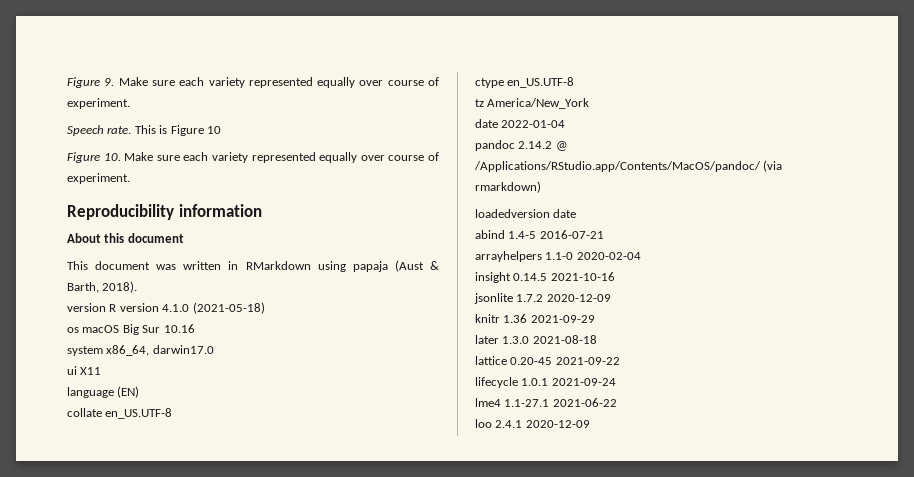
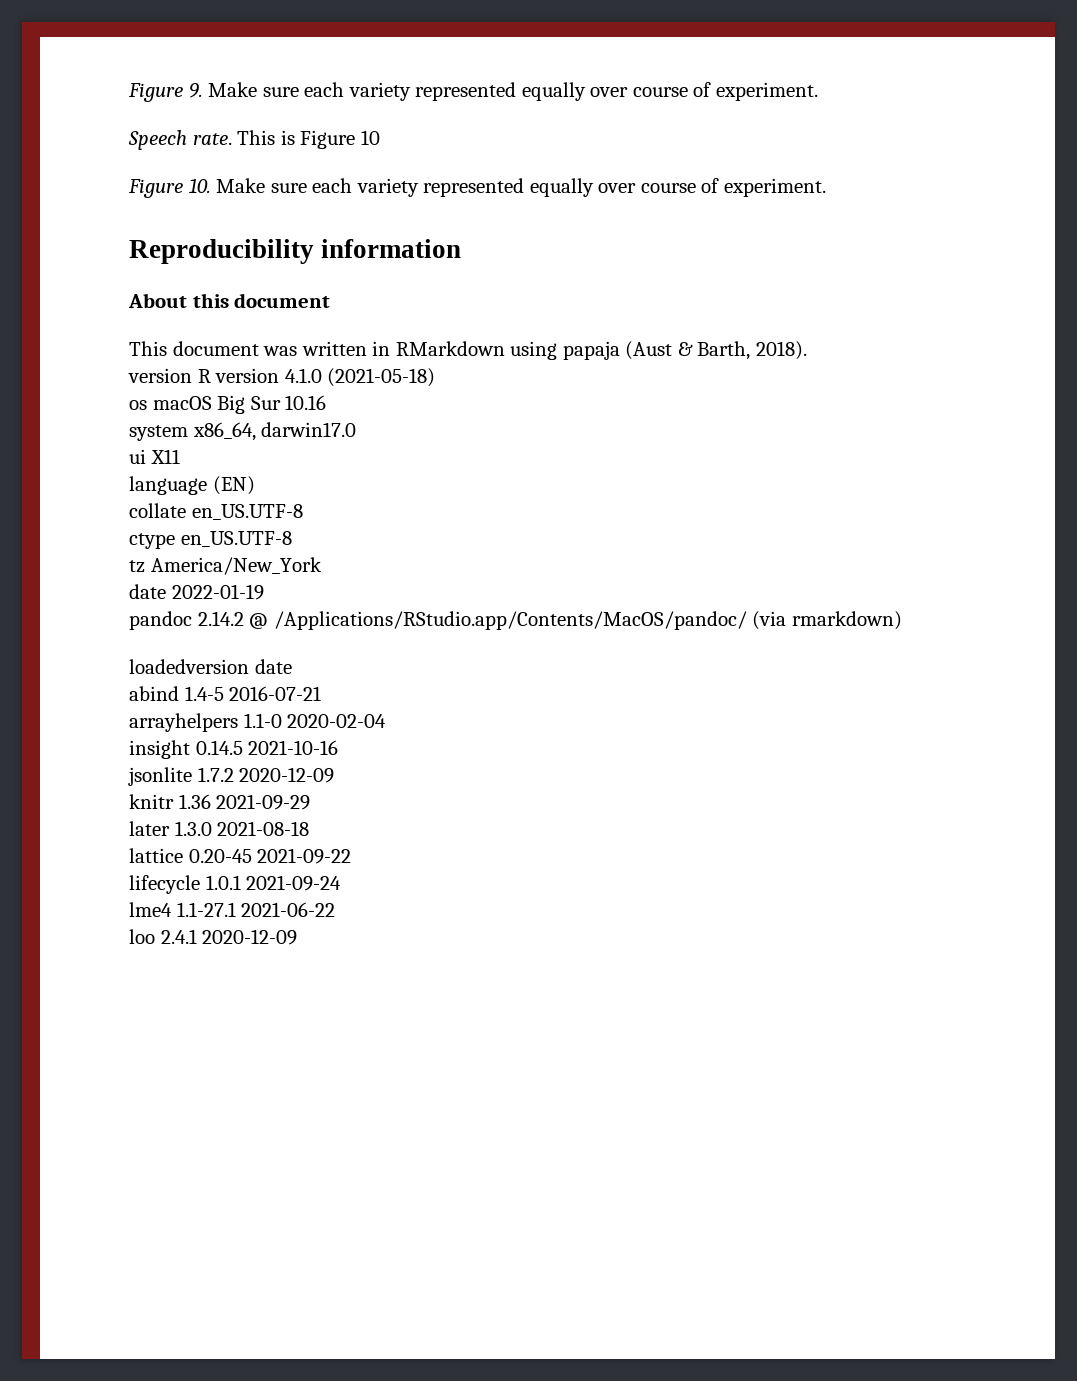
[501,120,566,128] 2022-01-04 -> [171,584,264,600] 2022-01-19

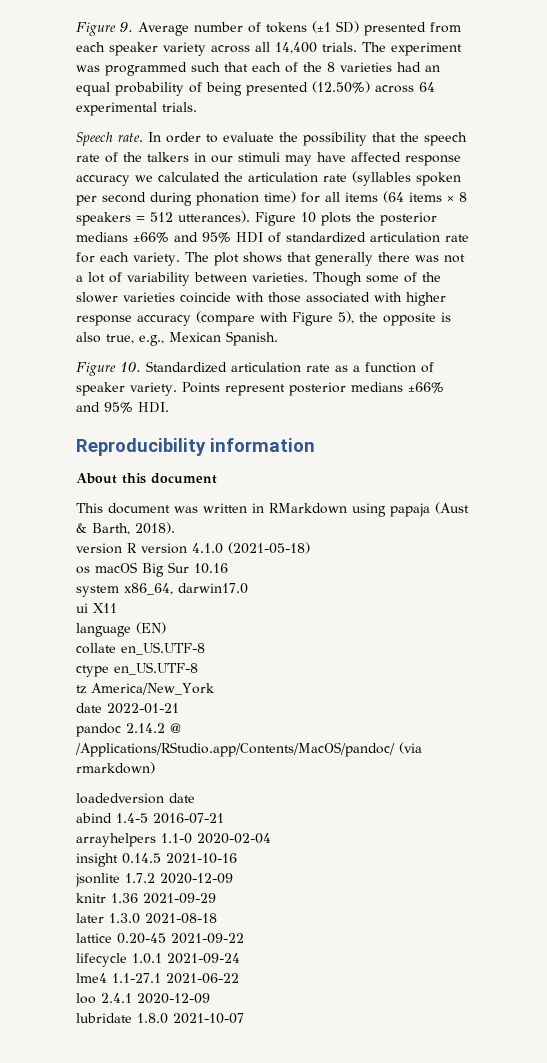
[208,82,818,101] [128,130,380,150] [128,178,826,198] Make sure each variety represented equally over course of experiment. // Speech rate. This is Figure 10 // Figure 10. Make sure each variety represented equally over course of experiment. -> [138,21,461,36] [76,42,462,56] [76,62,440,76] [76,81,435,96] [76,102,197,116] [76,132,467,146] [76,152,461,166] [76,171,461,186] [76,191,467,206] [76,211,437,226] [76,232,469,243] [76,252,465,266] [76,272,441,286] [76,292,446,306] [76,311,451,326] [76,331,278,346] [76,361,434,376] [76,382,444,396] [76,402,169,413] Average number of tokens (±1 SD) presented from each speaker variety across all 14,400 trials. The experiment was programmed such that each of the 8 varieties had an equal probability of being presented (12.50%) across 64 experimental trials. // Speech rate. In order to evaluate the possibility that the speech rate of the talkers in our stimuli may have affected response accuracy we calculated the articulation rate (syllables spoken per second during phonation time) for all items (64 items × 8 speakers = 512 utterances). Figure 10 plots the posterior medians ±66% and 95% HDI of standardized articulation rate for each variety. The plot shows that generally there was not a lot of variability between varieties. Though some of the slower varieties coincide with those associated with higher response accuracy (compare with Figure 5), the opposite is also true, e.g., Mexican Spanish. // Figure 10. Standardized articulation rate as a function of speaker variety. Points represent posterior medians ±66% and 95% HDI.
[171,584,264,600] 2022-01-19 -> [107,703,179,714] 2022-01-21
(298, 937) none -> [76,1013,244,1024] // lubridate 1.8.0 2021-10-07

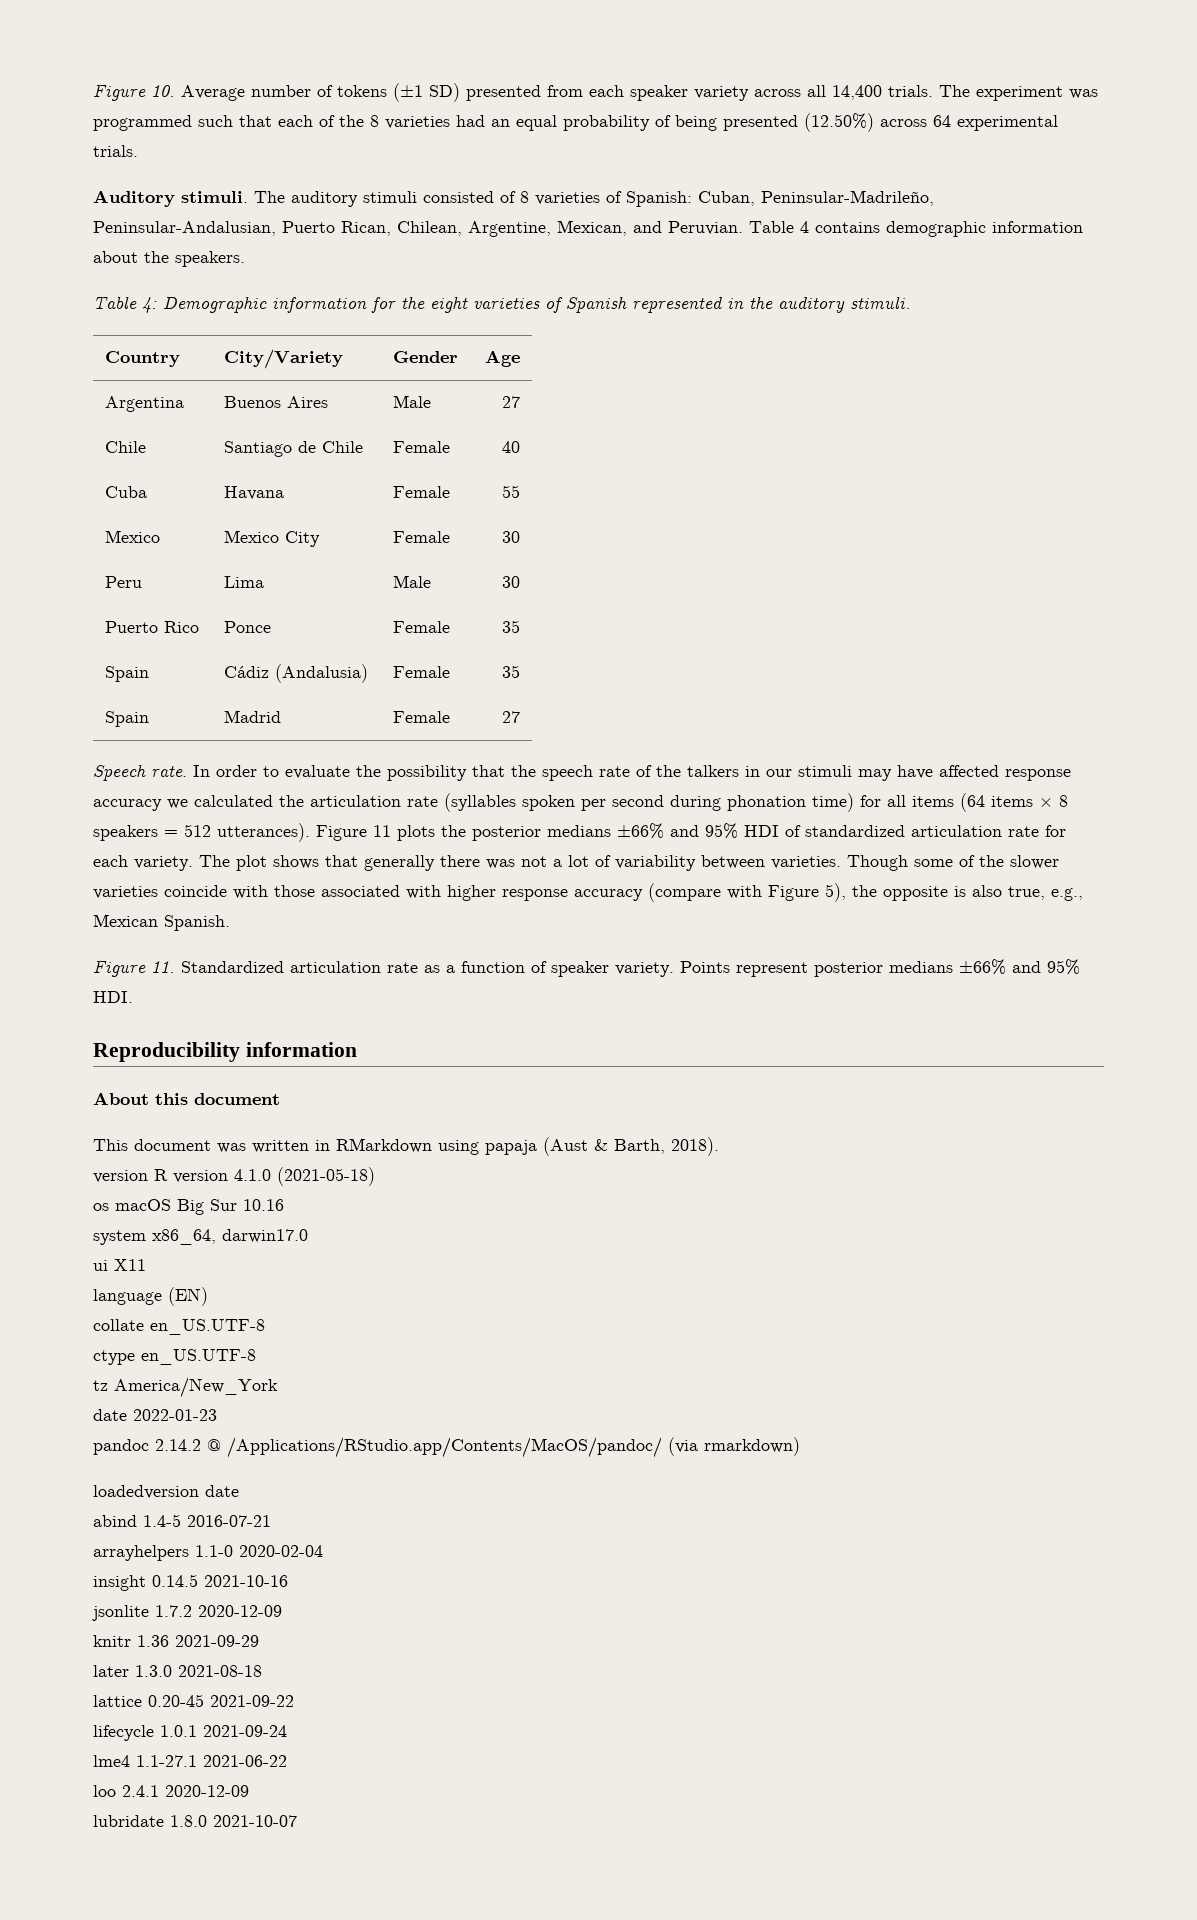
[76,22,133,36] Figure 9. -> [93,84,175,101] Figure 10.
(197, 107) none -> [93,190,934,207] [93,220,1083,237] [93,251,245,267] [93,296,911,313] [105,351,181,367] [224,349,344,369] [393,351,459,363] [484,350,520,367] [105,396,185,412] [224,396,329,408] [393,395,432,408] [501,396,520,408] [105,441,147,453] [224,441,364,457] [393,441,451,453] [501,441,520,453] [105,486,148,498] [224,486,285,500] [393,486,451,498] [501,485,520,498] [105,530,161,543] [224,530,321,547] [393,531,451,543] [501,531,520,543] [105,576,143,588] [224,576,265,588] [393,575,432,588] [501,576,520,588] [105,621,200,633] [224,621,272,633] [393,621,451,633] [501,620,520,633] [105,666,150,682] [224,664,369,683] [393,666,451,678] [501,665,520,678] [105,711,150,727] [224,710,282,723] [393,711,451,723] [501,711,520,723] // Auditory stimuli. The auditory stimuli consisted of 8 varieties of Spanish: Cuban, Peninsular-Madrileño, Peninsular-Andalusian, Puerto Rican, Chilean, Argentine, Mexican, and Peruvian. Table 4 contains demographic information about the speakers. // Table 4: Demographic information for the eight varieties of Spanish represented in the auditory stimuli. // Country | City/Variety | Gender | Age // Argentina | Buenos Aires | Male | 27 // Chile | Santiago de Chile | Female | 40 // Cuba | Havana | Female | 55 // Mexico | Mexico City | Female | 30 // Peru | Lima | Male | 30 // Puerto Rico | Ponce | Female | 35 // Spain | Cádiz (Andalusia) | Female | 35 // Spain | Madrid | Female | 27
[301,212,316,223] 10 -> [373,825,391,837] 11
[120,362,141,372] 10. -> [151,961,175,973] 11.
[107,703,179,714] 2022-01-21 -> [133,1409,217,1421] 2022-01-23

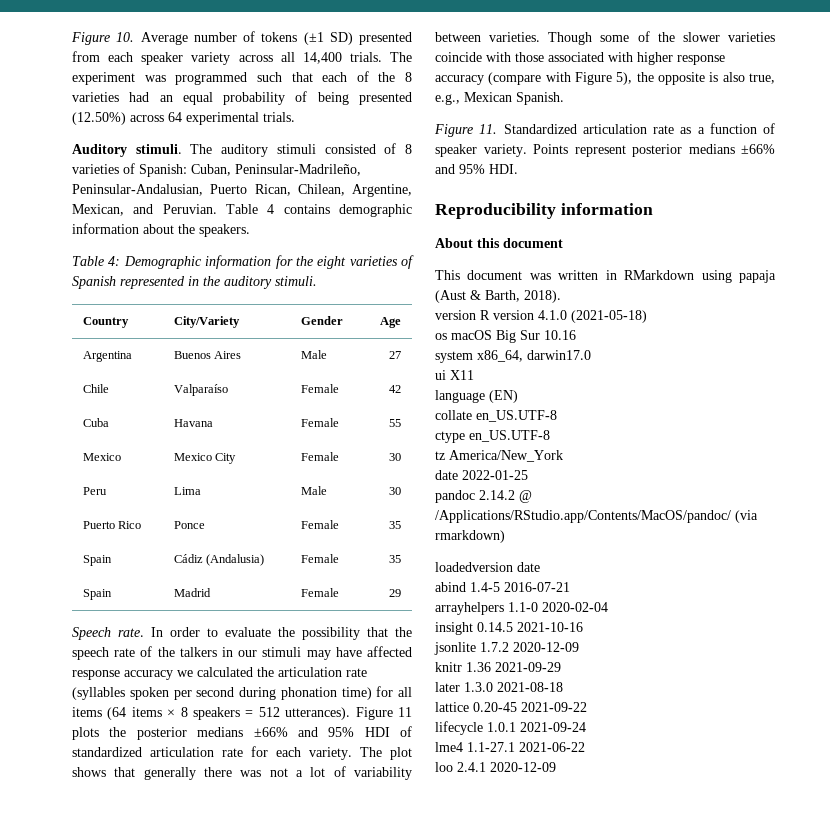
[224,441,364,457] [393,441,451,453] [501,441,520,453] Santiago de Chile | Female | 40 -> [173,384,228,396] [300,384,339,393] [389,385,402,393] Valparaíso | Female | 42
[501,711,520,723] 27 -> [389,589,402,597] 29
[133,1409,217,1421] 2022-01-23 -> [462,470,528,480] 2022-01-25
[93,1815,297,1827] // lubridate 1.8.0 2021-10-07 -> (556, 767) none

